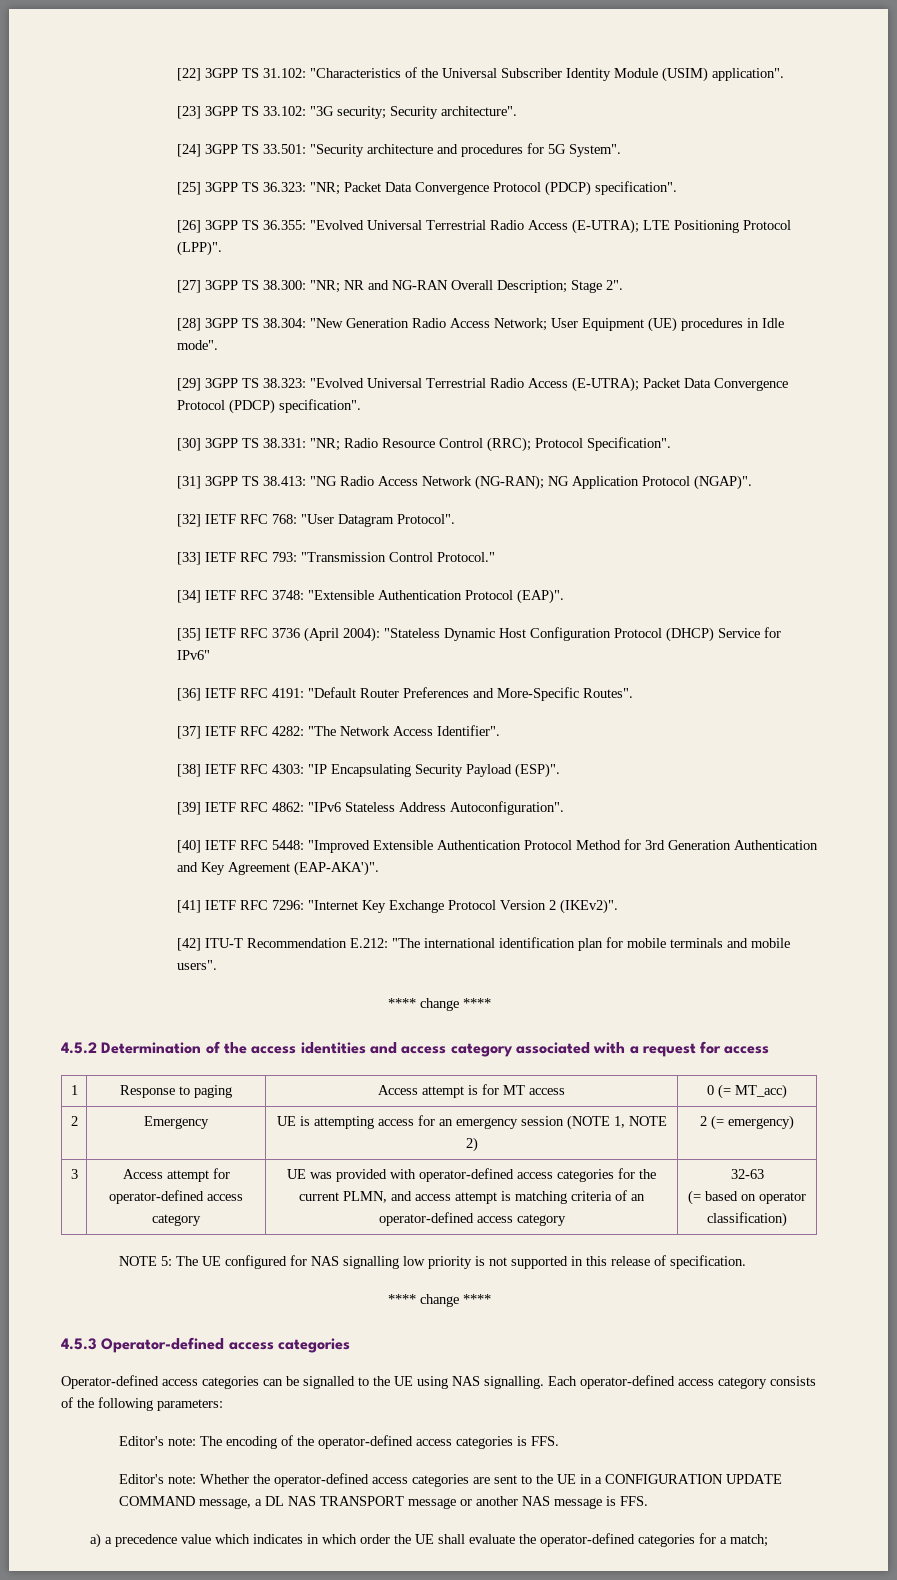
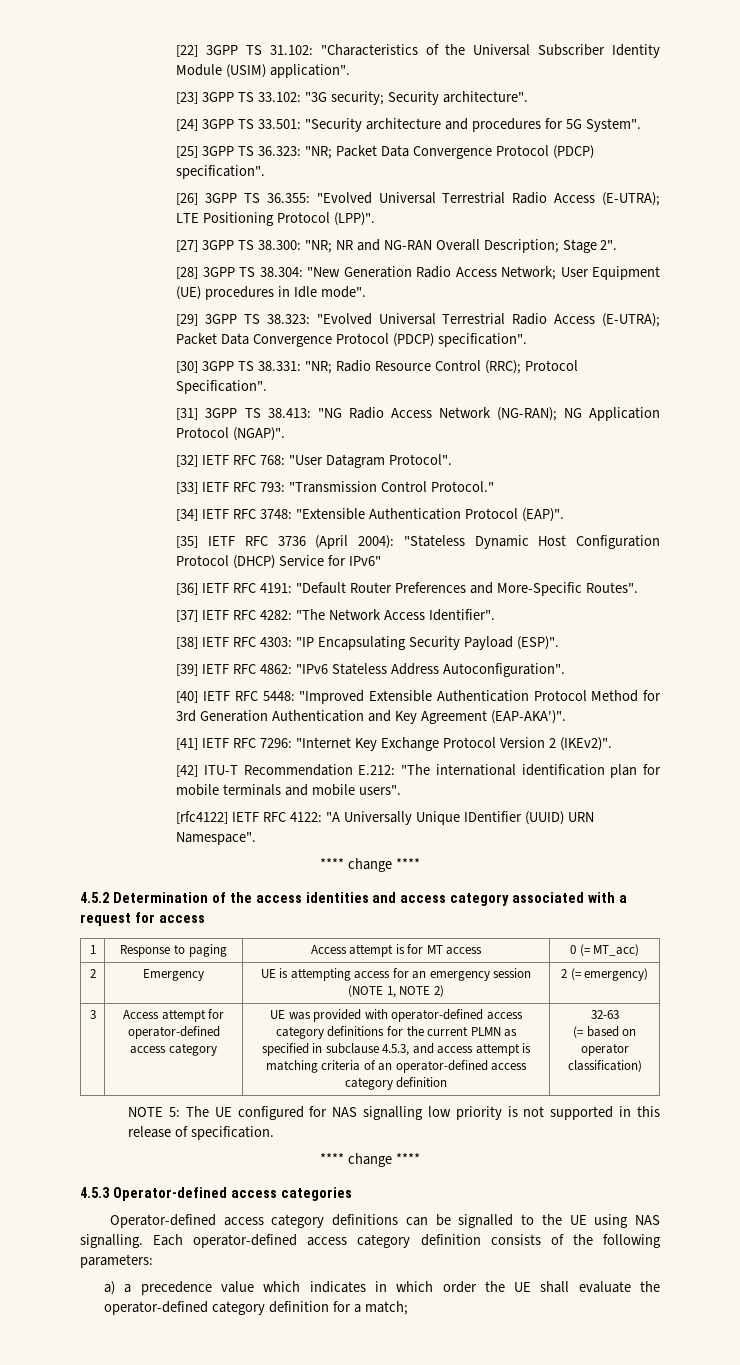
(217, 965) none -> [176,811,594,825] [176,832,257,845] // [rfc4122] IETF RFC 4122: "A Universally Unique IDentifier (UUID) URN Namespace".
[557,1169,614,1182] categories -> [275,1026,385,1039] category definitions
[343,1191,387,1203] PLMN, -> [470,1027,518,1037] [261,1043,410,1056] PLMN as specified in subclause 4.5.3,
(566, 1220) none -> [396,1077,448,1088] definition
[202,1376,259,1389] categories -> [271,1214,399,1228] category definitions
(767, 1383) none -> [420,1234,481,1246] definition
[118,1435,559,1449] [118,1473,782,1487] [118,1496,648,1509] // Editor's note: The encoding of the operator-defined access categories is FFS. // Editor's note: Whether the operator-defined access categories are sent to the UE in a CONFIGURATION UPDATE COMMAND message, a DL NAS TRANSPORT message or another NAS message is FFS. -> (153, 1261) none
[637,1534,695,1547] categories -> [212,1301,329,1315] category definition

